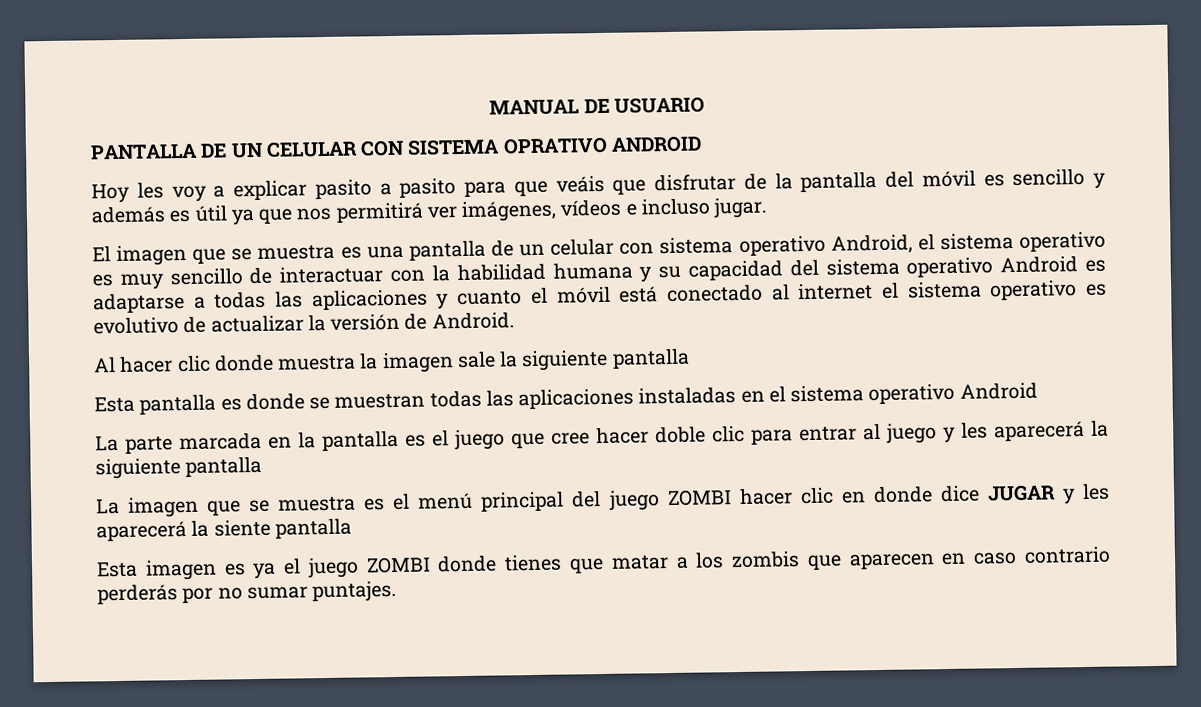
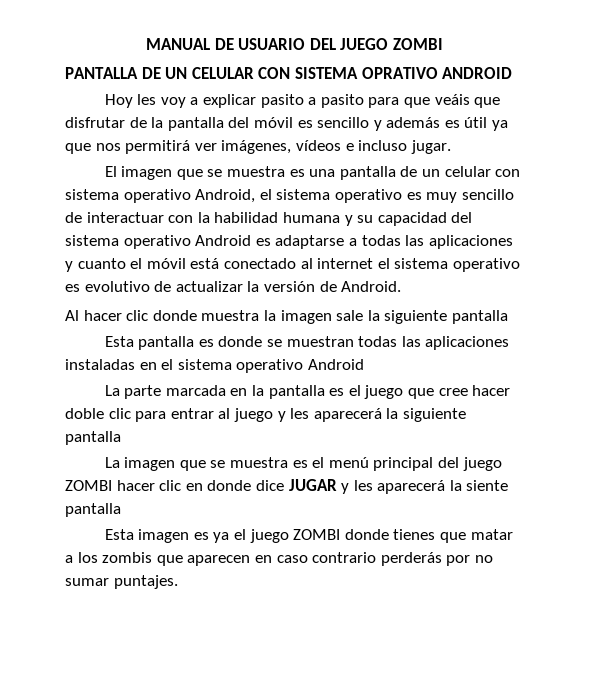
(705, 105) none -> [309,38,443,50] DEL JUEGO ZOMBI

